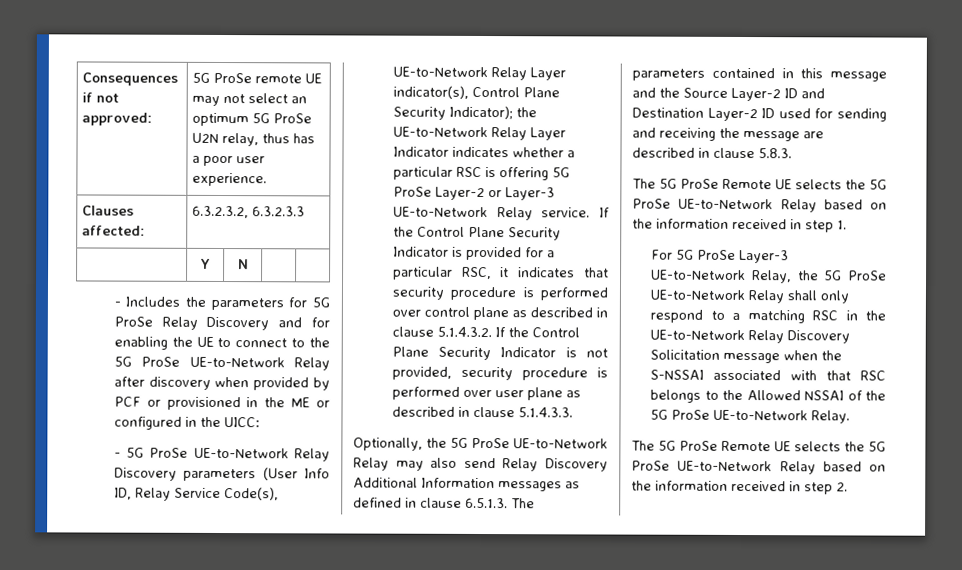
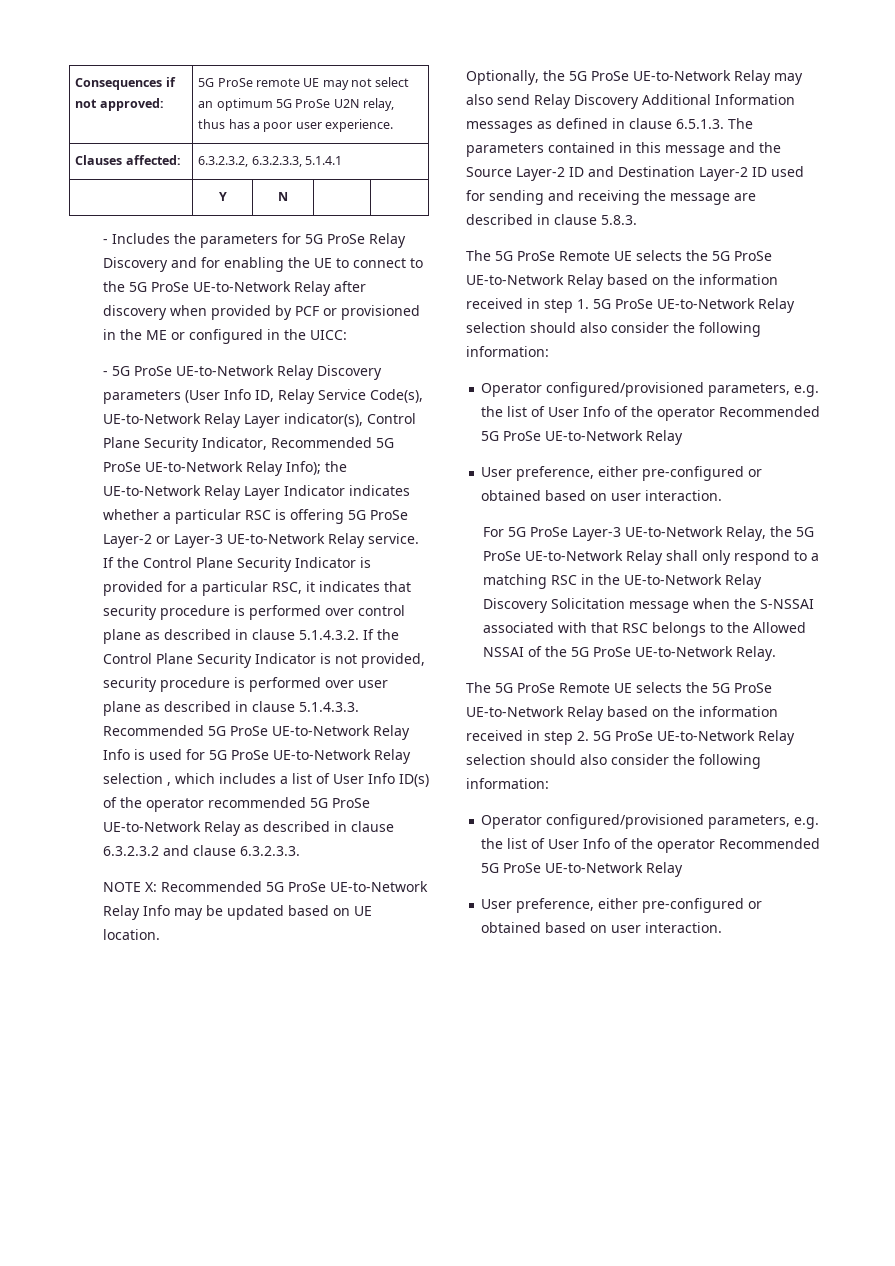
[252,206,306,217] 6.3.2.3.3 -> [251,156,342,167] 6.3.2.3.3, 5.1.4.1
[448,105,513,120] Indicator); -> [201,437,394,450] [102,461,321,476] Indicator, Recommended 5G ProSe UE-to-Network Relay Info);
(573, 412) none -> [102,725,410,740] [102,749,411,764] [102,773,429,787] [102,797,370,812] [102,821,394,836] [102,845,300,856] [102,881,428,892] [102,905,372,920] [102,929,160,940] Recommended 5G ProSe UE-to-Network Relay Info is used for 5G ProSe UE-to-Network Relay selection , which includes a list of User Info ID(s) of the operator recommended 5G ProSe UE-to-Network Relay as described in clause 6.3.2.3.2 and clause 6.3.2.3.3. // NOTE X: Recommended 5G ProSe UE-to-Network Relay Info may be updated based on UE location.
(847, 225) none -> [593,298,795,313] [466,322,761,337] [466,346,549,357] [481,382,820,397] [481,406,821,421] [481,430,684,445] [481,466,763,481] [481,490,723,501] 5G ProSe UE-to-Network Relay selection should also consider the following information: // Operator configured/provisioned parameters, e.g. the list of User Info of the operator Recommended 5G ProSe UE-to-Network Relay // User preference, either pre-configured or obtained based on user interaction.
(848, 487) none -> [593,730,795,745] [466,754,761,769] [466,778,549,789] [481,814,820,829] [481,838,821,853] [481,862,684,877] [481,898,763,913] [481,922,723,933] 5G ProSe UE-to-Network Relay selection should also consider the following information: // Operator configured/provisioned parameters, e.g. the list of User Info of the operator Recommended 5G ProSe UE-to-Network Relay // User preference, either pre-configured or obtained based on user interaction.

